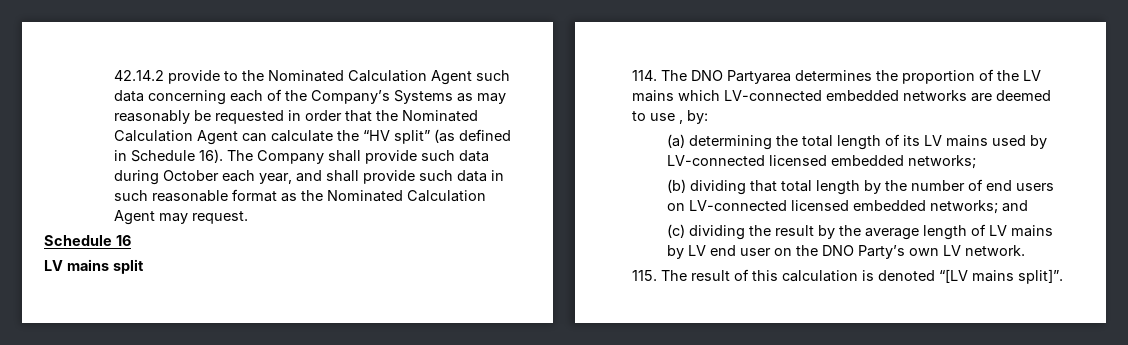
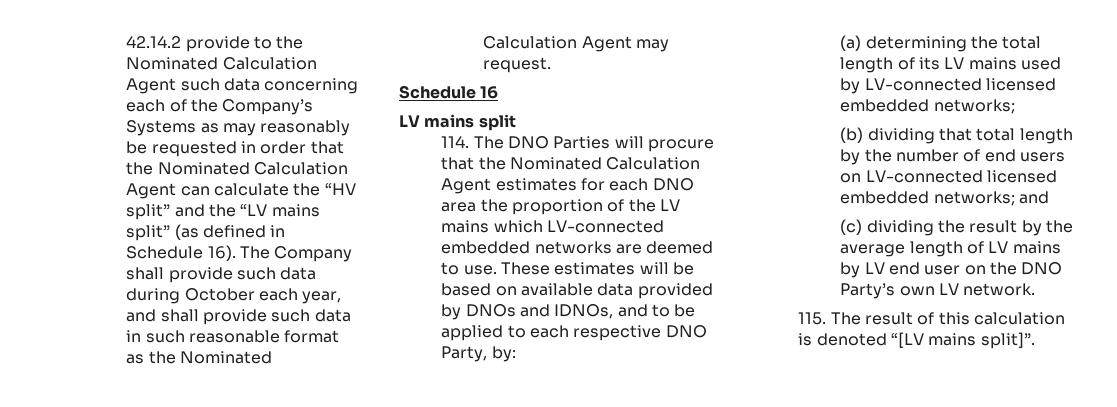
(430, 137) none -> [174,204,320,217] [126,225,171,241] and the “LV mains split”
[726,70,872,84] Partyarea determines -> [553,136,714,152] [441,157,701,170] [441,178,694,194] [441,202,477,212] Parties will procure that the Nominated Calculation Agent estimates for each DNO area
[649,113,683,124] use , -> [463,262,694,275] [441,283,713,299] [441,304,696,320] [441,325,707,341] [441,346,488,362] use. These estimates will be based on available data provided by DNOs and IDNOs, and to be applied to each respective DNO Party,

